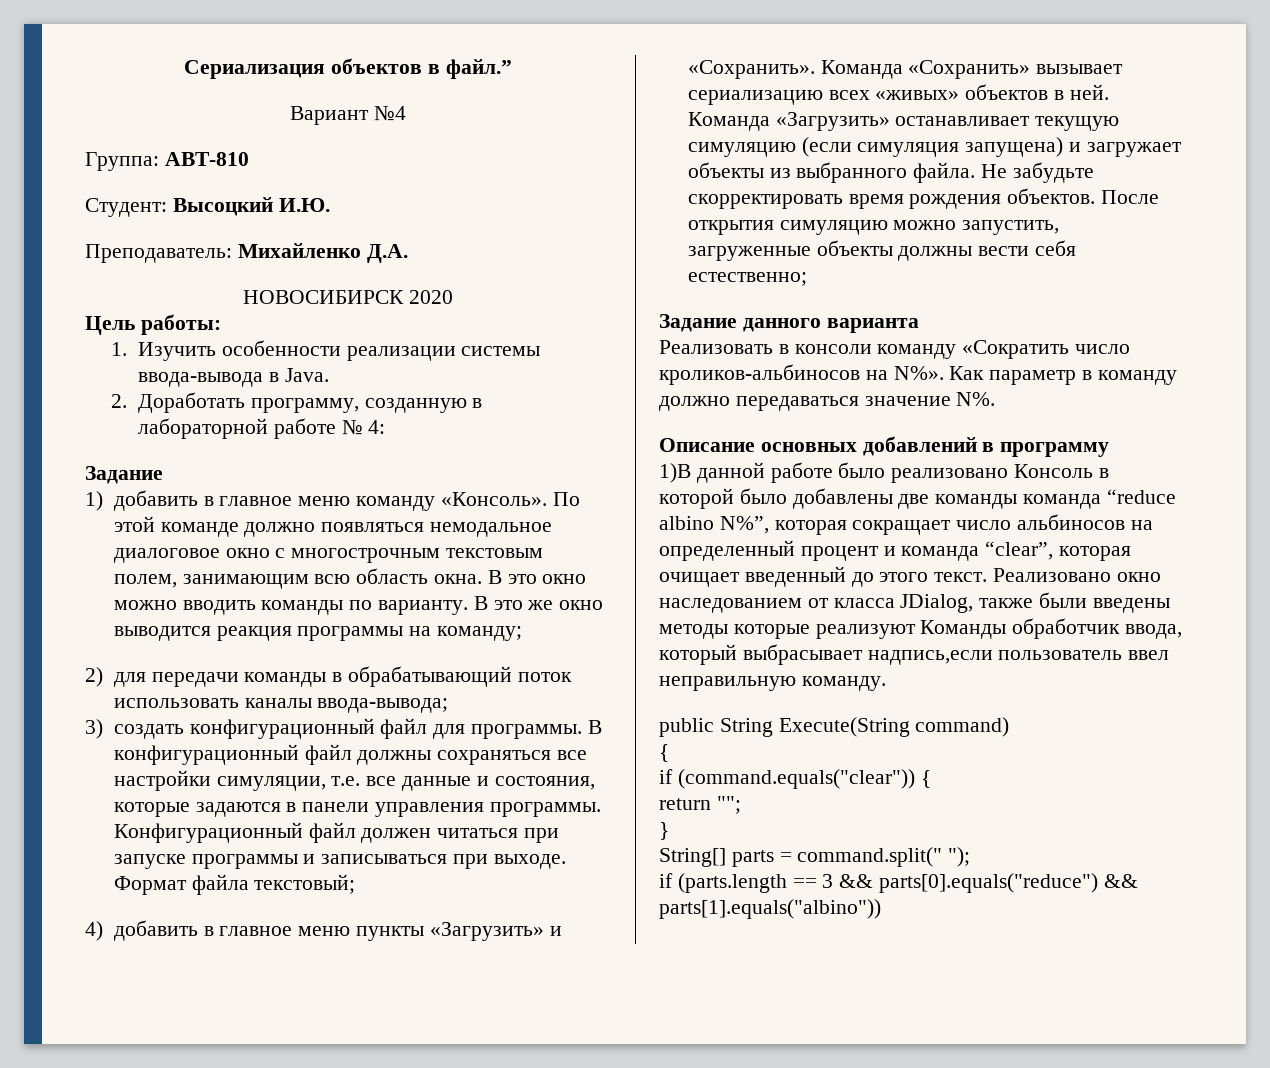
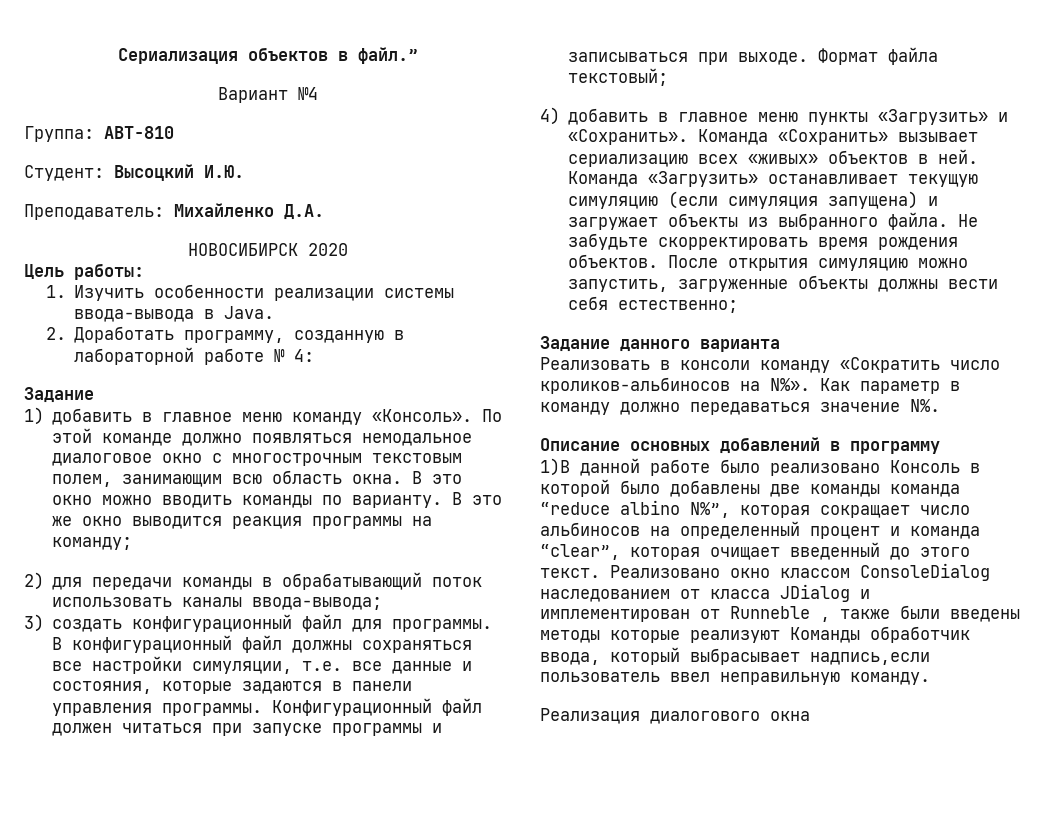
(1161, 577) none -> [780,563,990,581] классом ConsoleDialog
[900,594,974,613] JDialog, -> [780,584,870,602] [540,606,830,622] JDialog и имплементирован от Runneble ,
[659,717,1010,737] [659,744,669,762] [659,769,931,789] [659,796,741,814] [659,822,669,840] [659,847,971,867] [659,873,1138,893] [659,899,881,919] public String Execute(String command) // { // if (command.equals("clear")) { // return ""; // } // String[] parts = command.split(" "); // if (parts.length == 3 && parts[0].equals("reduce") && parts[1].equals("albino")) -> [540,708,810,724] Реализация диалогового окна

